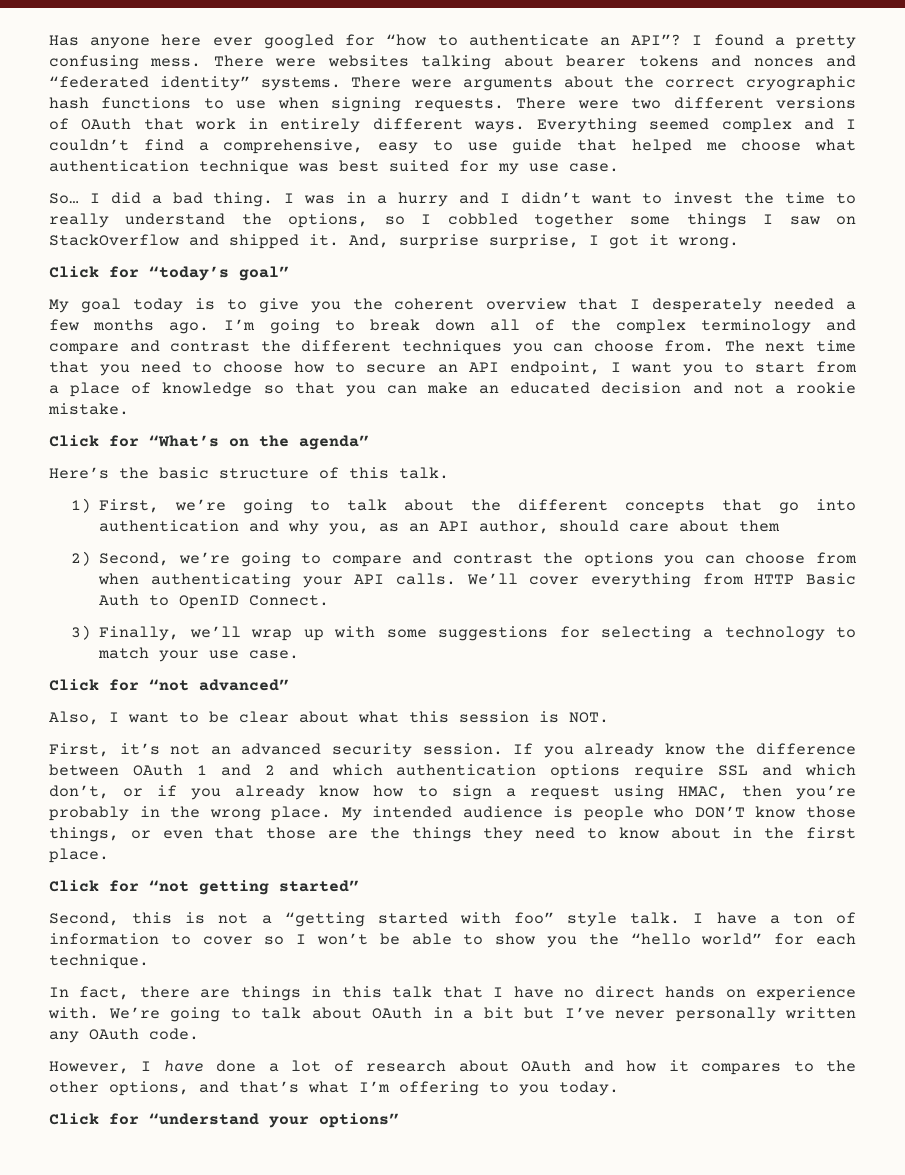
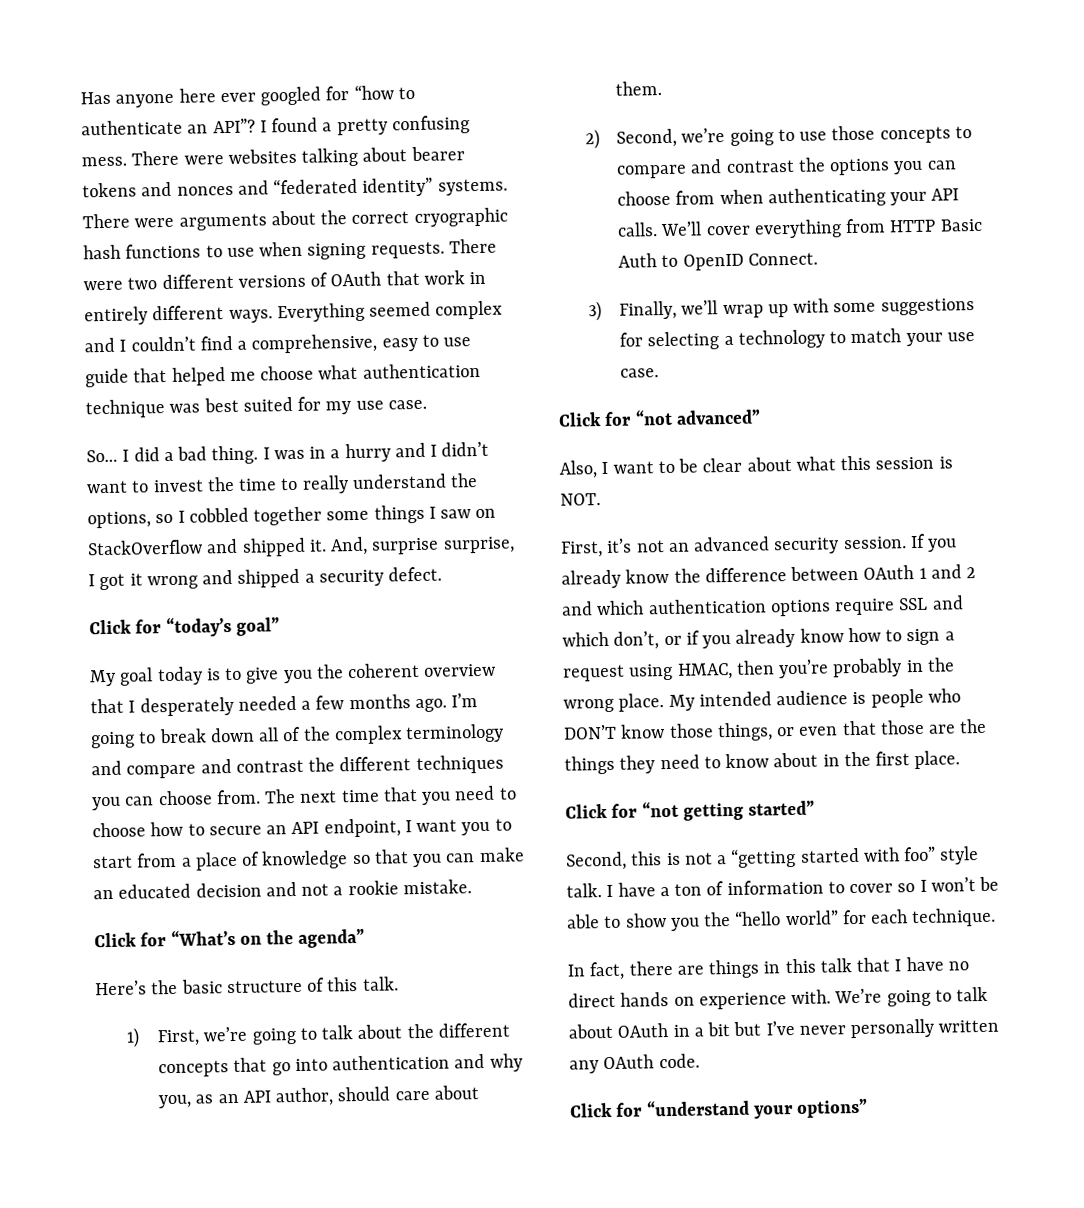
[678,237,739,249] wrong. -> [146,566,443,590] wrong and shipped a security defect.
[739,520,781,532] them -> [614,81,662,96] them.
(322, 558) none -> [799,125,972,144] use those concepts to
[49,1060,857,1075] [49,1081,619,1096] // However, I have done a lot of research about OAuth and how it compares to the other options, and that’s what I’m offering to you today. -> (700, 1061) none

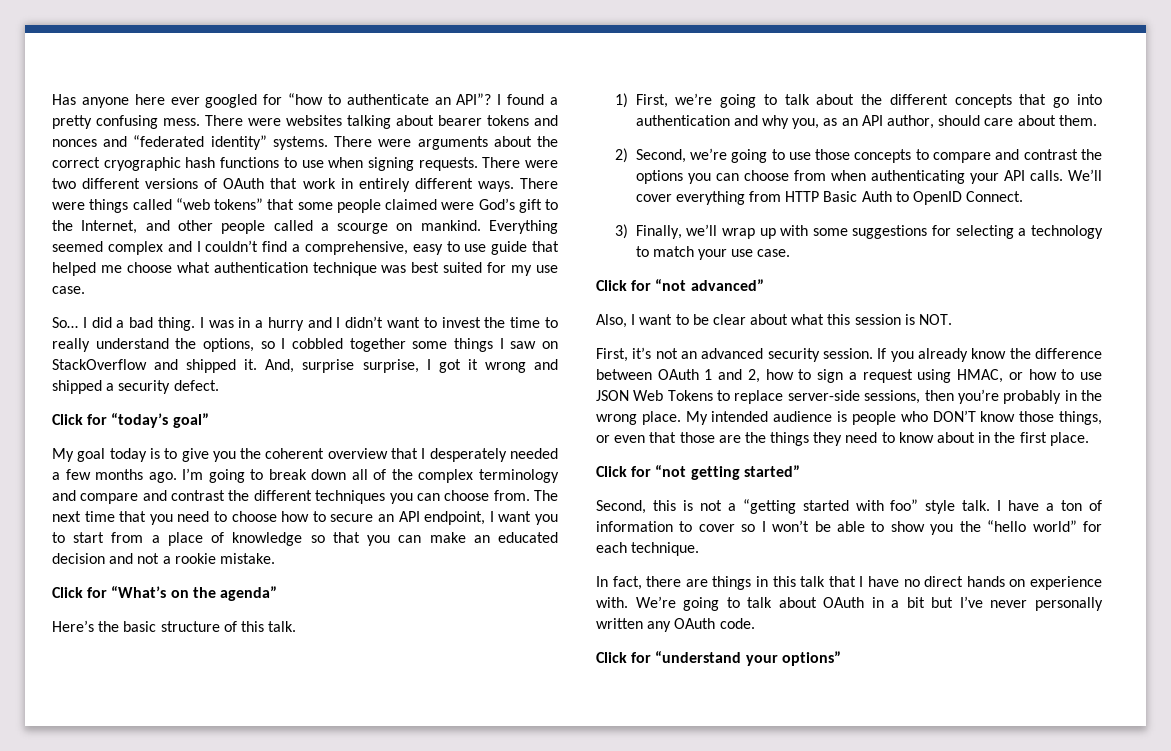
(273, 316) none -> [519,178,558,189] [52,198,558,213] [52,220,481,234] There were things called “web tokens” that some people claimed were God’s gift to the Internet, and other people called a scourge on mankind.
[966,567,977,579] [561,595,964,617] [562,628,844,650] 2 and which authentication options require SSL and which don’t, or if you already know -> [747,369,760,383] 2,
(733, 671) none -> [1008,369,1102,380] [596,390,921,404] or how to use JSON Web Tokens to replace server-side sessions,

